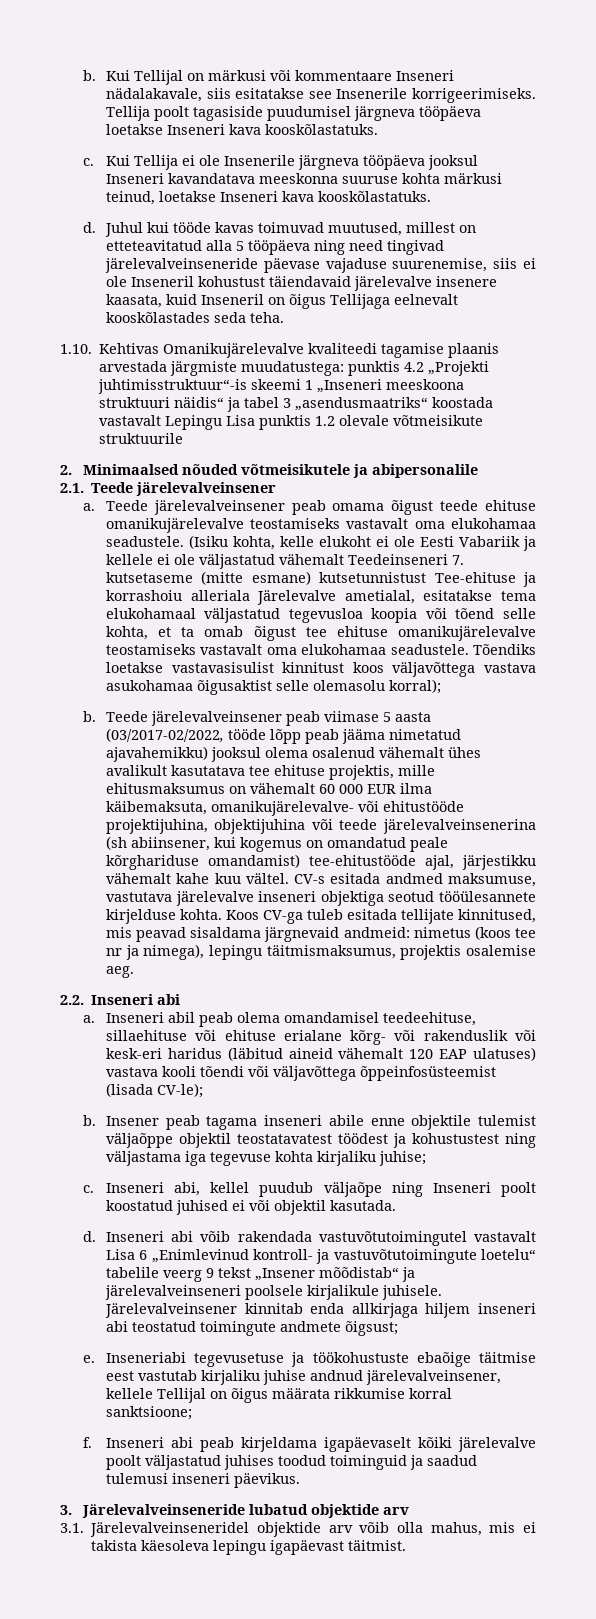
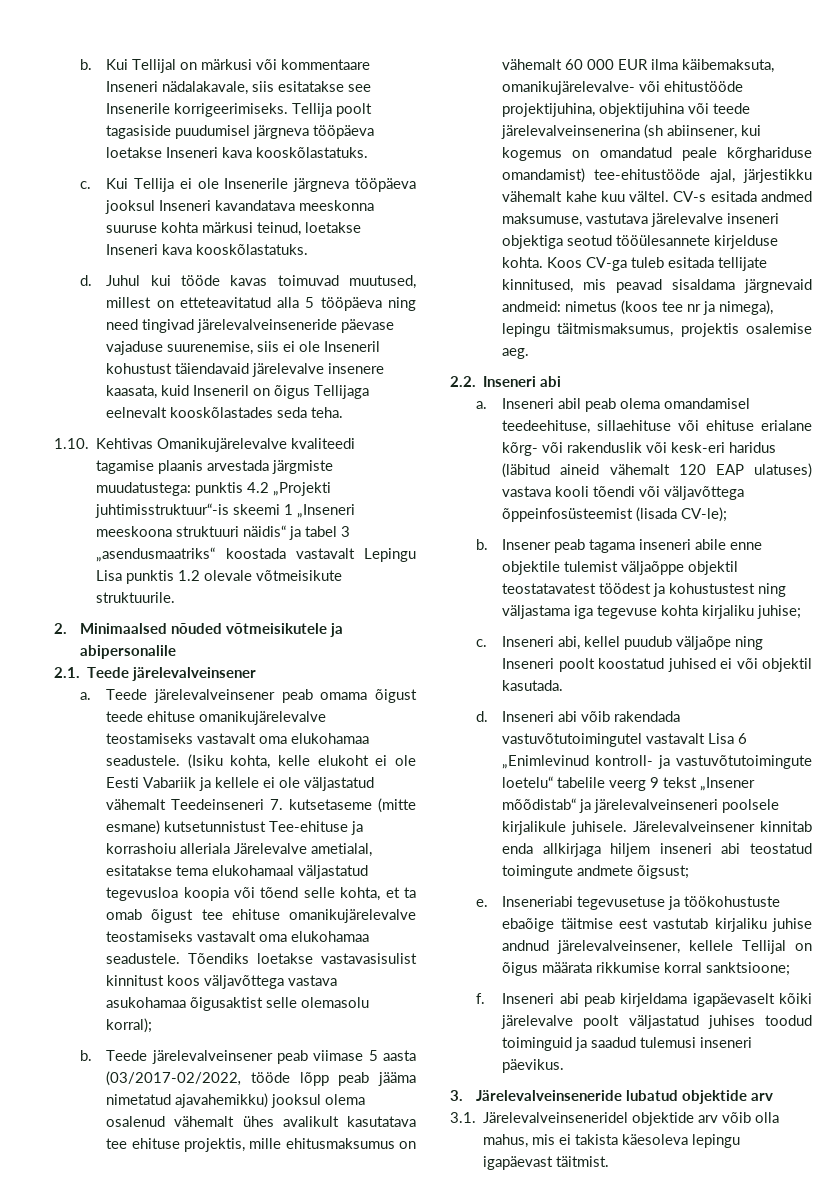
[99,433,184,444] struktuurile -> [96,592,176,603] struktuurile.

